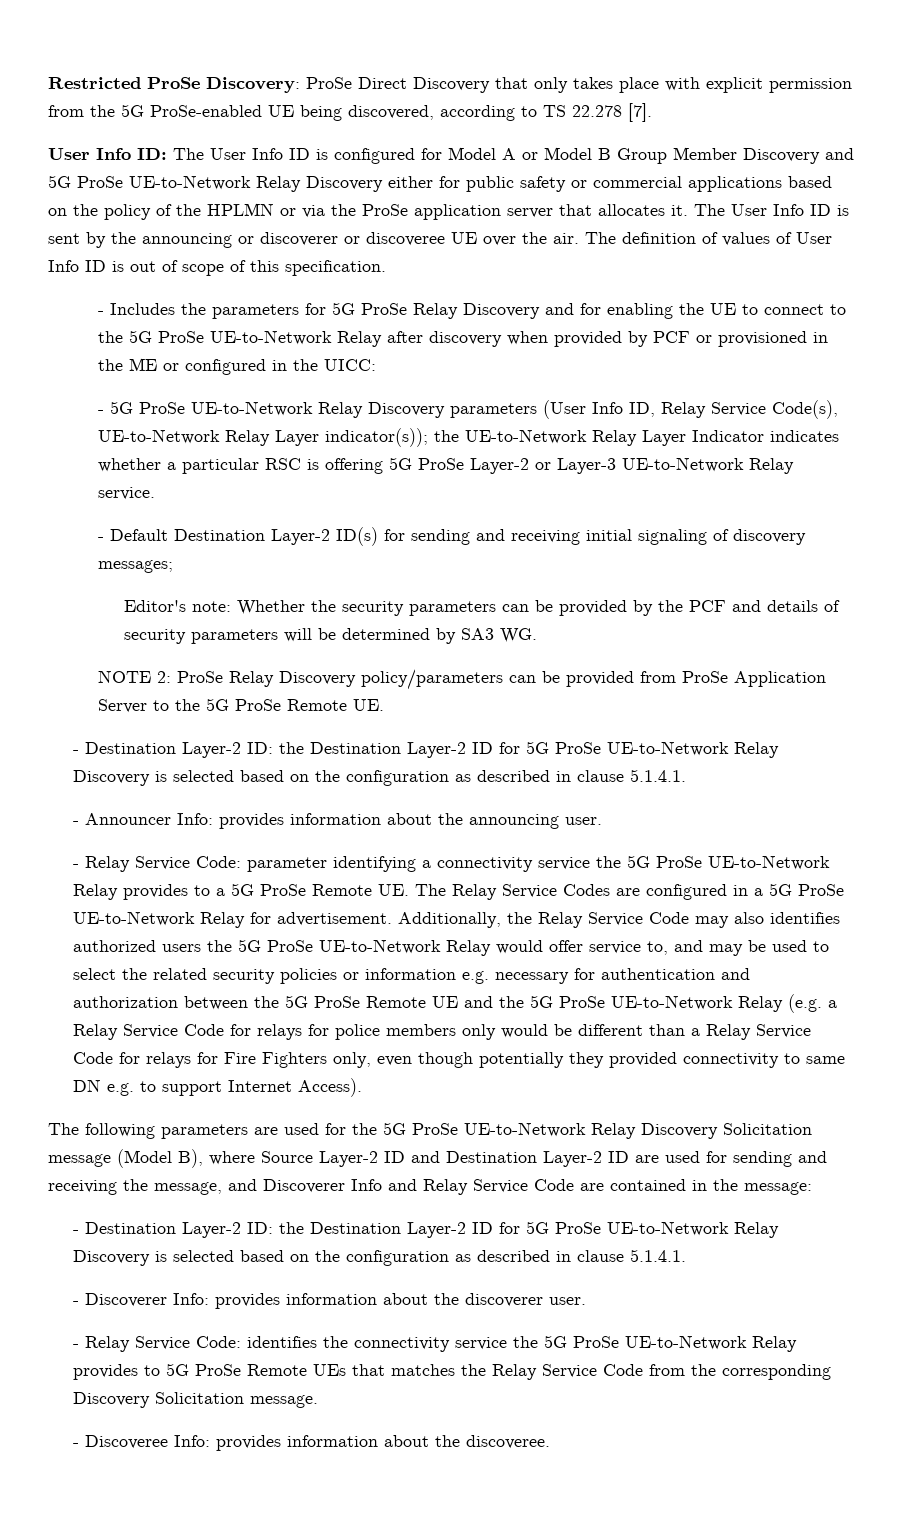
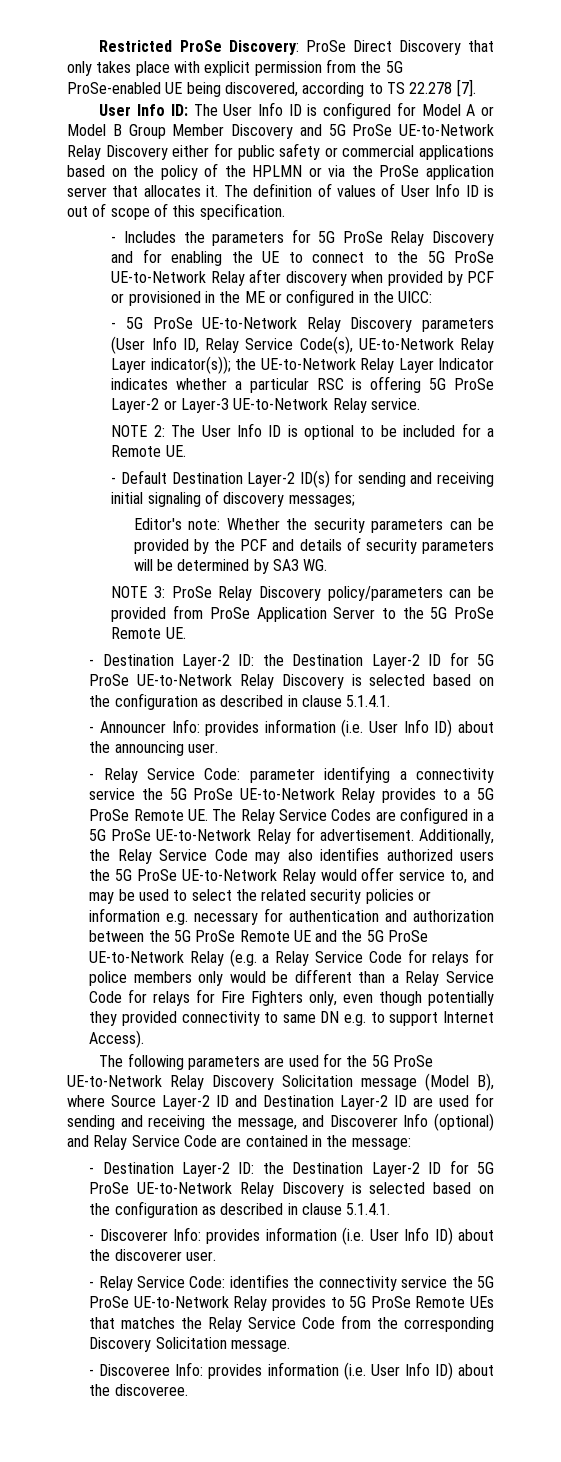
[731,204,849,216] [48,232,616,248] User Info ID is sent by the announcing or discoverer or discoveree UE over the air. The -> (248, 191) none
(156, 493) none -> [111,423,495,440] [111,445,186,457] // NOTE 2: The User Info ID is optional to be included for a Remote UE.
[157,671,172,683] 2: -> [154,586,166,598] 3:
(382, 819) none -> [341,719,453,737] (i.e. User Info ID)
(382, 1185) none -> [434,1113,494,1131] (optional)
(378, 1299) none -> [342,1227,453,1245] (i.e. User Info ID)
(379, 1441) none -> [343,1362,453,1380] (i.e. User Info ID)

